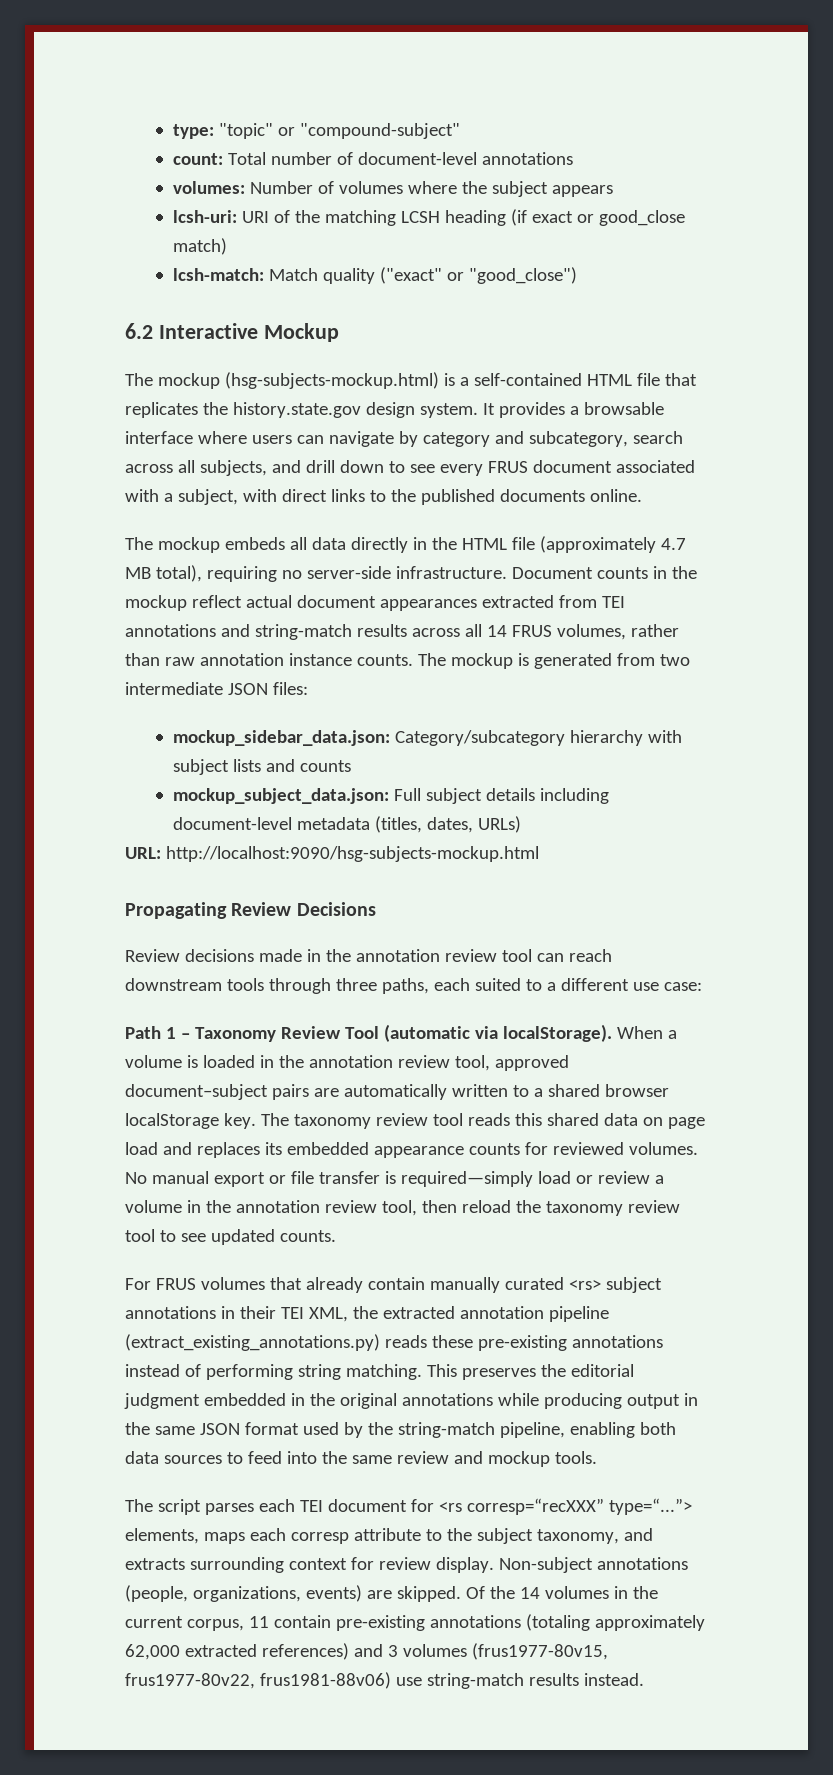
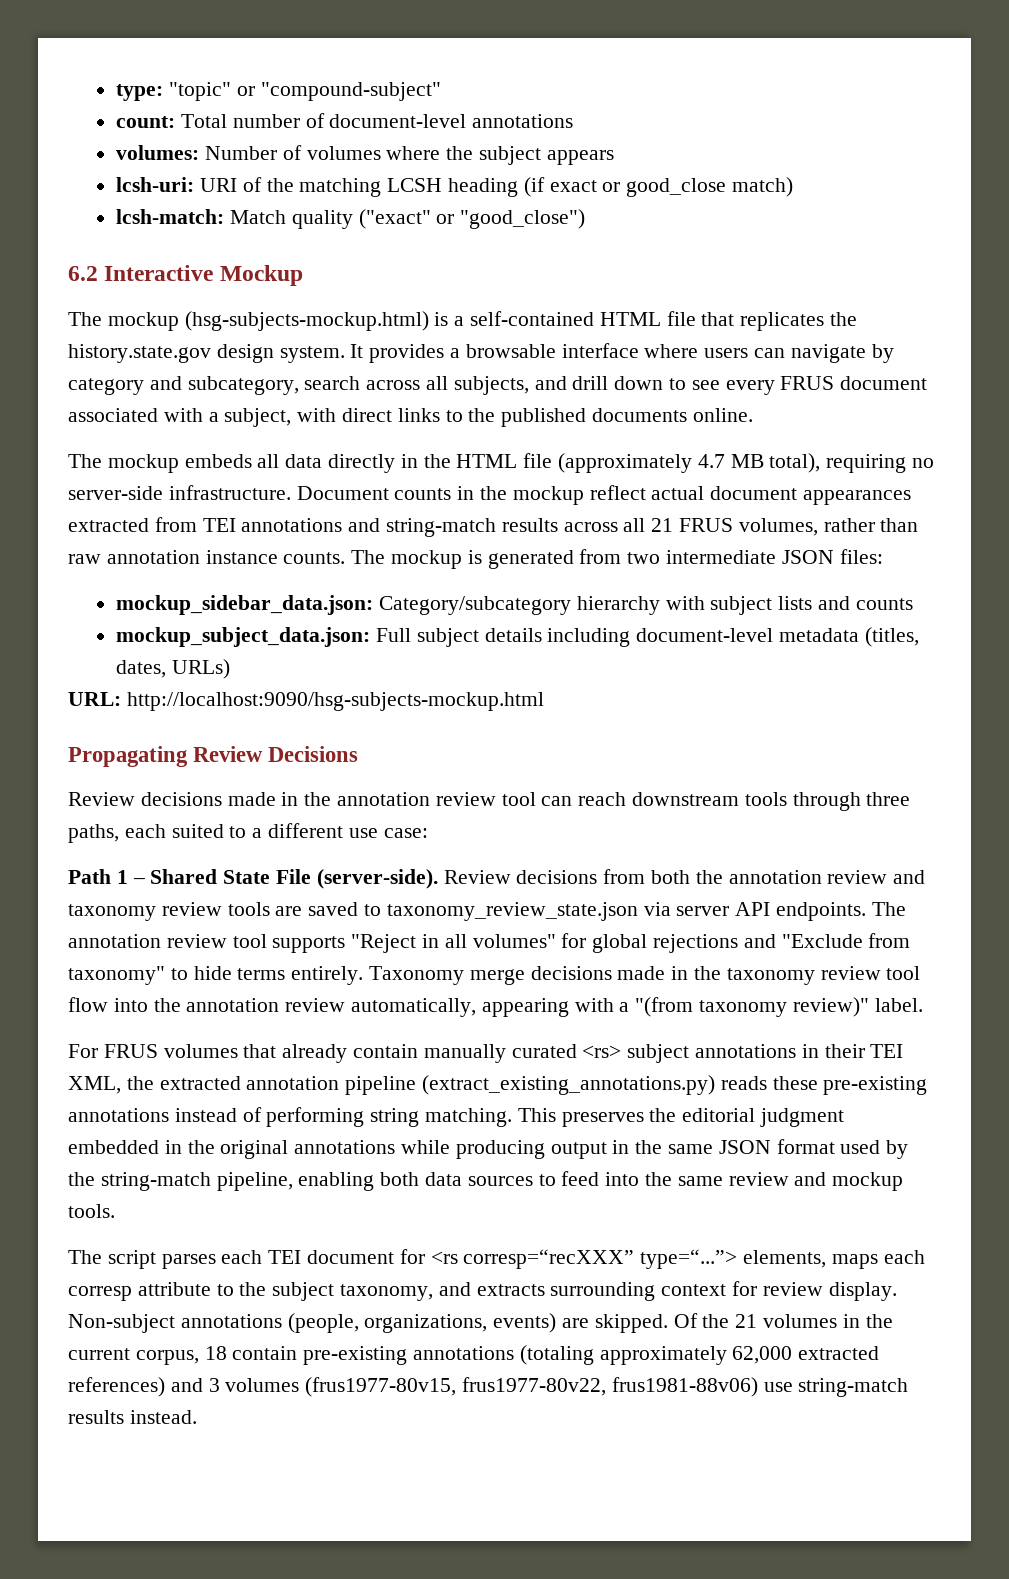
[486,625,507,637] 14 -> [651,518,674,532] 21
[194,1024,677,1042] [125,1055,569,1071] [125,1084,669,1100] [125,1113,705,1129] [125,1142,698,1158] [125,1171,664,1187] [125,1200,680,1216] [125,1229,336,1245] Taxonomy Review Tool (automatic via localStorage). When a volume is loaded in the annotation review tool, approved document–subject pairs are automatically written to a shared browser localStorage key. The taxonomy review tool reads this shared data on page load and replaces its embedded appearance counts for reviewed volumes. No manual export or file transfer is required—simply load or review a volume in the annotation review tool, then reload the taxonomy review tool to see updated counts. -> [150,869,926,889] [68,902,906,921] [68,933,911,953] [68,966,921,985] [68,997,923,1017] Shared State File (server-side). Review decisions from both the annotation review and taxonomy review tools are saved to taxonomy_review_state.json via server API endpoints. The annotation review tool supports "Reject in all volumes" for global rejections and "Exclude from taxonomy" to hide terms entirely. Taxonomy merge decisions made in the taxonomy review tool flow into the annotation review automatically, appearing with a "(from taxonomy review)" label.
[519,1587,540,1599] 14 -> [735,1314,758,1328] 21
[248,1616,269,1628] 11 -> [204,1346,227,1360] 18

